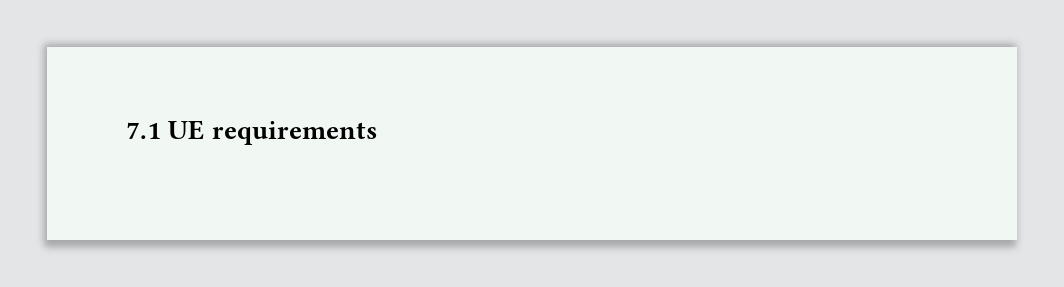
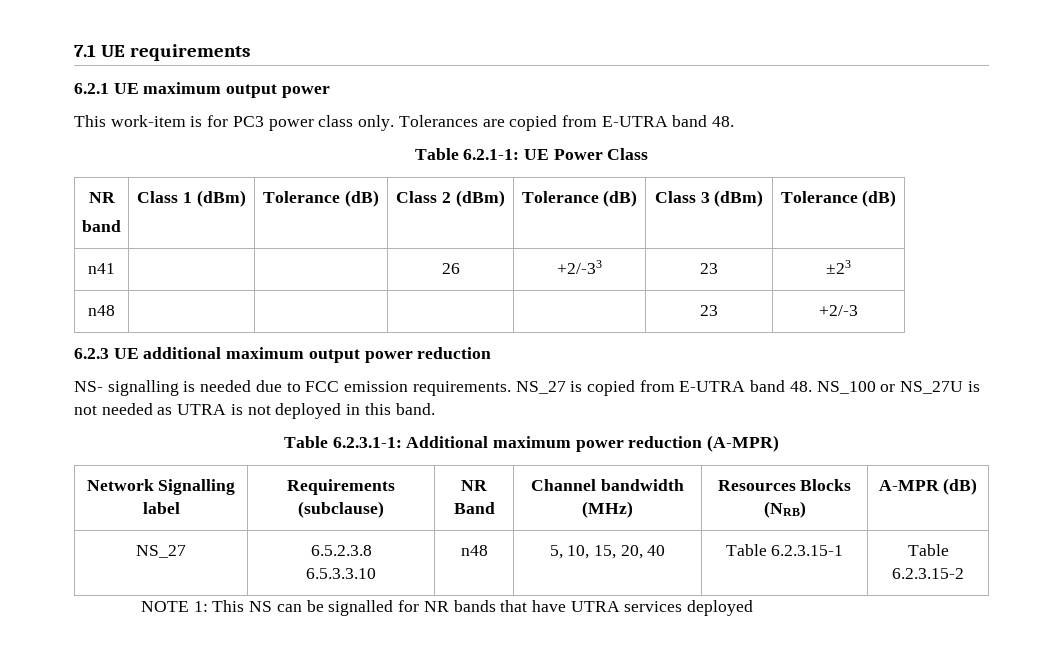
(378, 133) none -> [74,82,330,98] [74,115,735,131] [414,148,649,160] [88,192,115,203] [82,220,121,232] [137,190,246,207] [263,190,379,207] [396,190,505,207] [521,190,638,207] [654,190,764,207] [780,190,897,207] [88,263,115,274] [441,263,460,274] [557,260,602,274] [700,263,718,274] [826,260,851,274] [88,305,115,316] [700,305,718,316] [819,305,858,316] [74,347,492,363] [74,380,980,396] [74,403,435,419] [283,435,780,452] [86,479,236,495] [142,502,180,514] [287,479,395,495] [298,501,384,518] [461,480,487,491] [453,502,495,514] [531,479,684,491] [582,501,633,518] [717,479,852,491] [763,501,806,518] [878,478,978,495] [136,545,186,558] [310,545,372,556] [306,568,376,579] [460,545,488,556] [549,545,666,559] [725,544,844,556] [907,544,949,556] [892,568,964,579] [140,600,754,616] // 6.2.1 UE maximum output power // This work-item is for PC3 power class only. Tolerances are copied from E-UTRA band 48. // Table 6.2.1-1: UE Power Class // NR // band | Class 1 (dBm) | Tolerance (dB) | Class 2 (dBm) | Tolerance (dB) | Class 3 (dBm) | Tolerance (dB) // n41 | | | 26 | +2/-33 | 23 | ±23 // n48 | | | | | 23 | +2/-3 // 6.2.3 UE additional maximum output power reduction // NS- signalling is needed due to FCC emission requirements. NS_27 is copied from E-UTRA band 48. NS_100 or NS_27U is not needed as UTRA is not deployed in this band. // Table 6.2.3.1-1: Additional maximum power reduction (A-MPR) // Network Signalling label | Requirements (subclause) | NR Band | Channel bandwidth (MHz) | Resources Blocks (NRB) | A-MPR (dB) // NS_27 | 6.5.2.3.8 // 6.5.3.3.10 | n48 | 5, 10, 15, 20, 40 | Table 6.2.3.15-1 | Table 6.2.3.15-2 // NOTE 1: This NS can be signalled for NR bands that have UTRA services deployed

